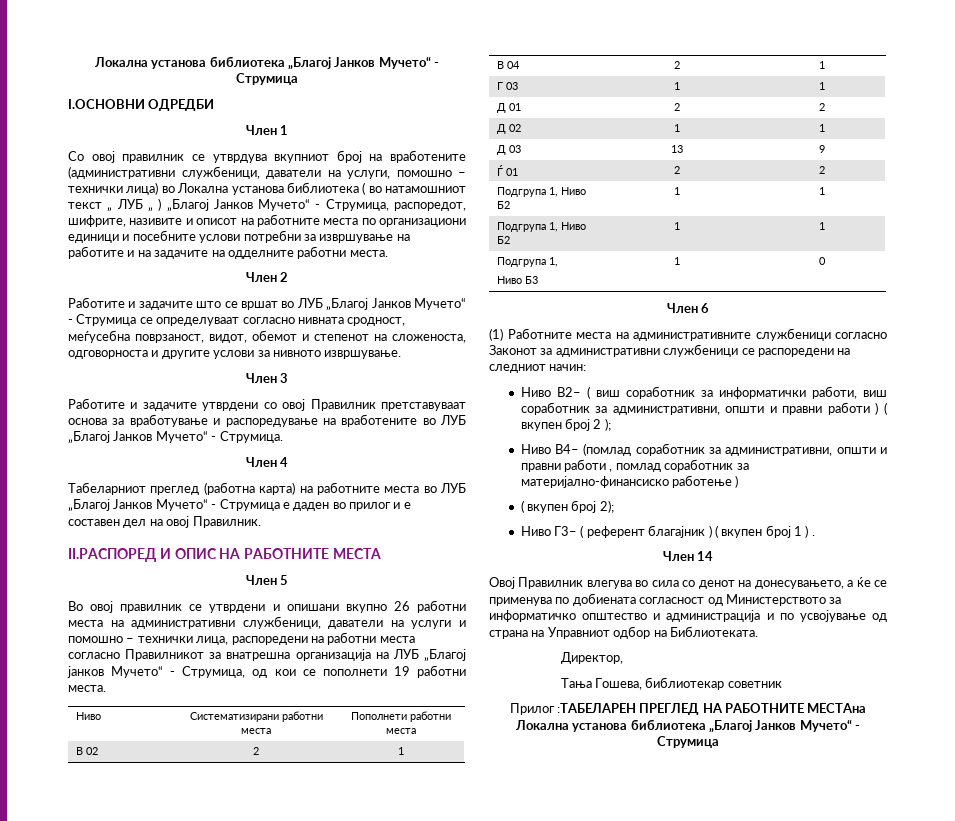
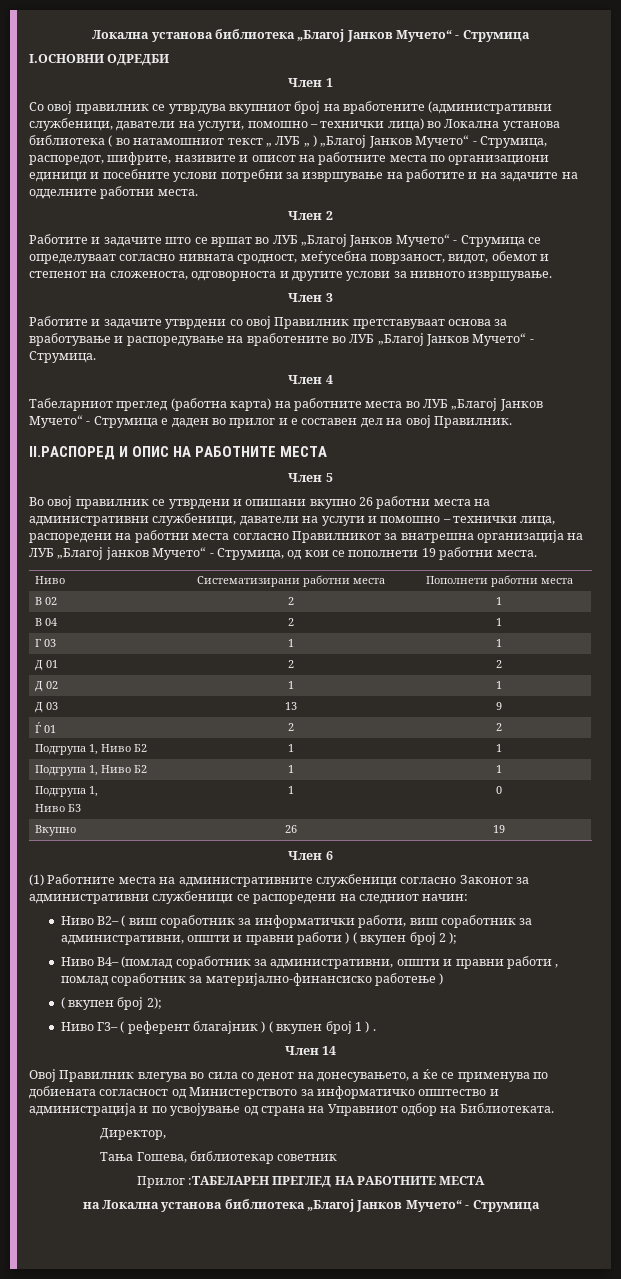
(826, 261) none -> [35,825,77,836] [284,825,297,833] [493,825,506,833] // Вкупно | 26 | 19
[807,703,867,713] МЕСТАна -> [439,1176,486,1185] [82,1202,100,1209] МЕСТА // на

